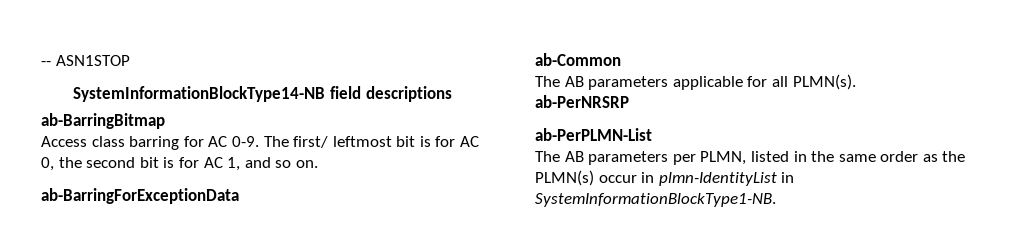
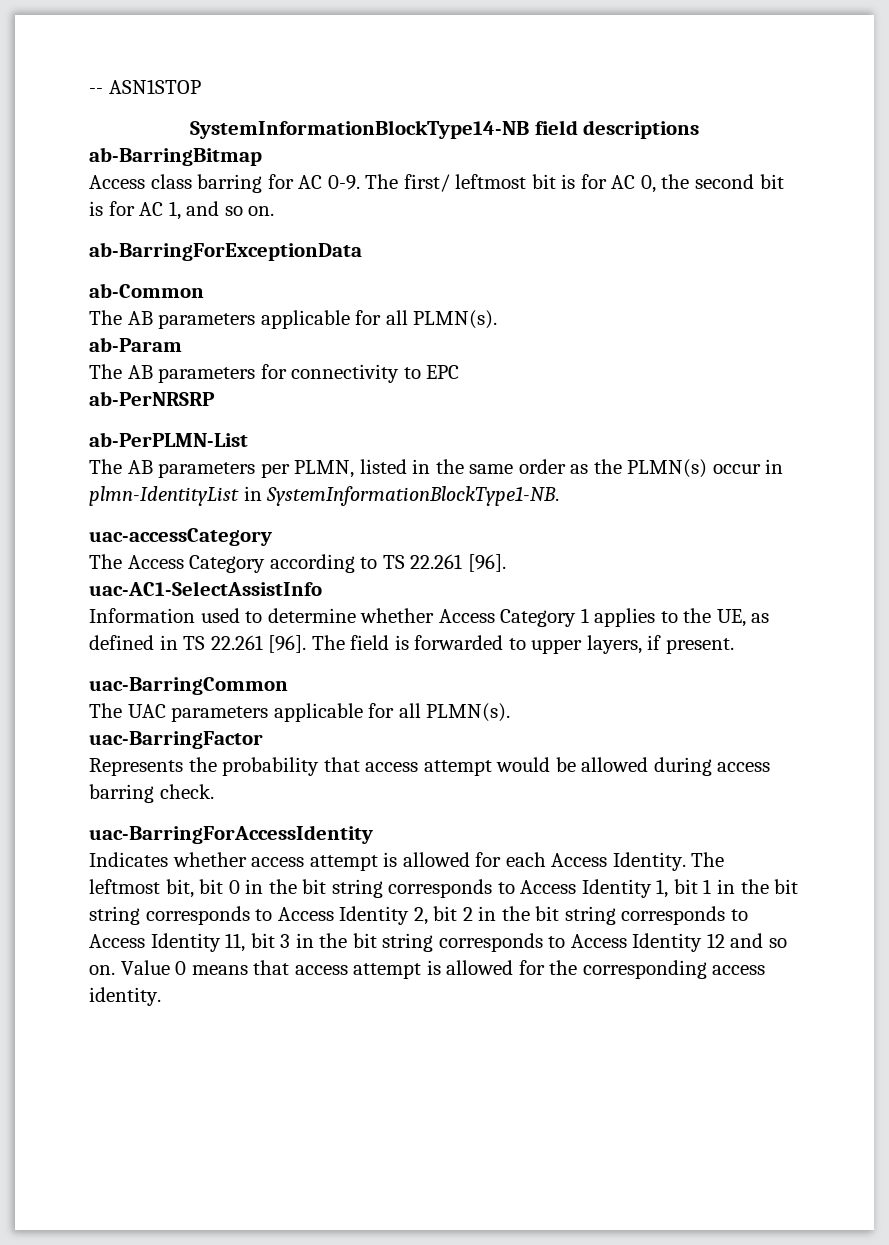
(856, 82) none -> [89,337,182,352] [89,364,460,383] // ab-Param // The AB parameters for connectivity to EPC
(776, 200) none -> [89,528,272,546] [89,554,506,573] [89,581,322,596] [89,608,770,627] [89,635,734,654] [89,677,288,695] [89,703,511,722] [89,731,263,749] [89,757,771,776] [89,784,214,803] [89,825,373,844] [89,852,725,871] [89,879,799,898] [89,906,748,925] [89,933,788,952] [89,960,766,979] [89,987,161,1006] // uac-accessCategory // The Access Category according to TS 22.261 [96]. // uac-AC1-SelectAssistInfo // Information used to determine whether Access Category 1 applies to the UE, as defined in TS 22.261 [96]. The field is forwarded to upper layers, if present. // uac-BarringCommon // The UAC parameters applicable for all PLMN(s). // uac-BarringFactor // Represents the probability that access attempt would be allowed during access barring check. // uac-BarringForAccessIdentity // Indicates whether access attempt is allowed for each Access Identity. The leftmost bit, bit 0 in the bit string corresponds to Access Identity 1, bit 1 in the bit string corresponds to Access Identity 2, bit 2 in the bit string corresponds to Access Identity 11, bit 3 in the bit string corresponds to Access Identity 12 and so on. Value 0 means that access attempt is allowed for the corresponding access identity.

